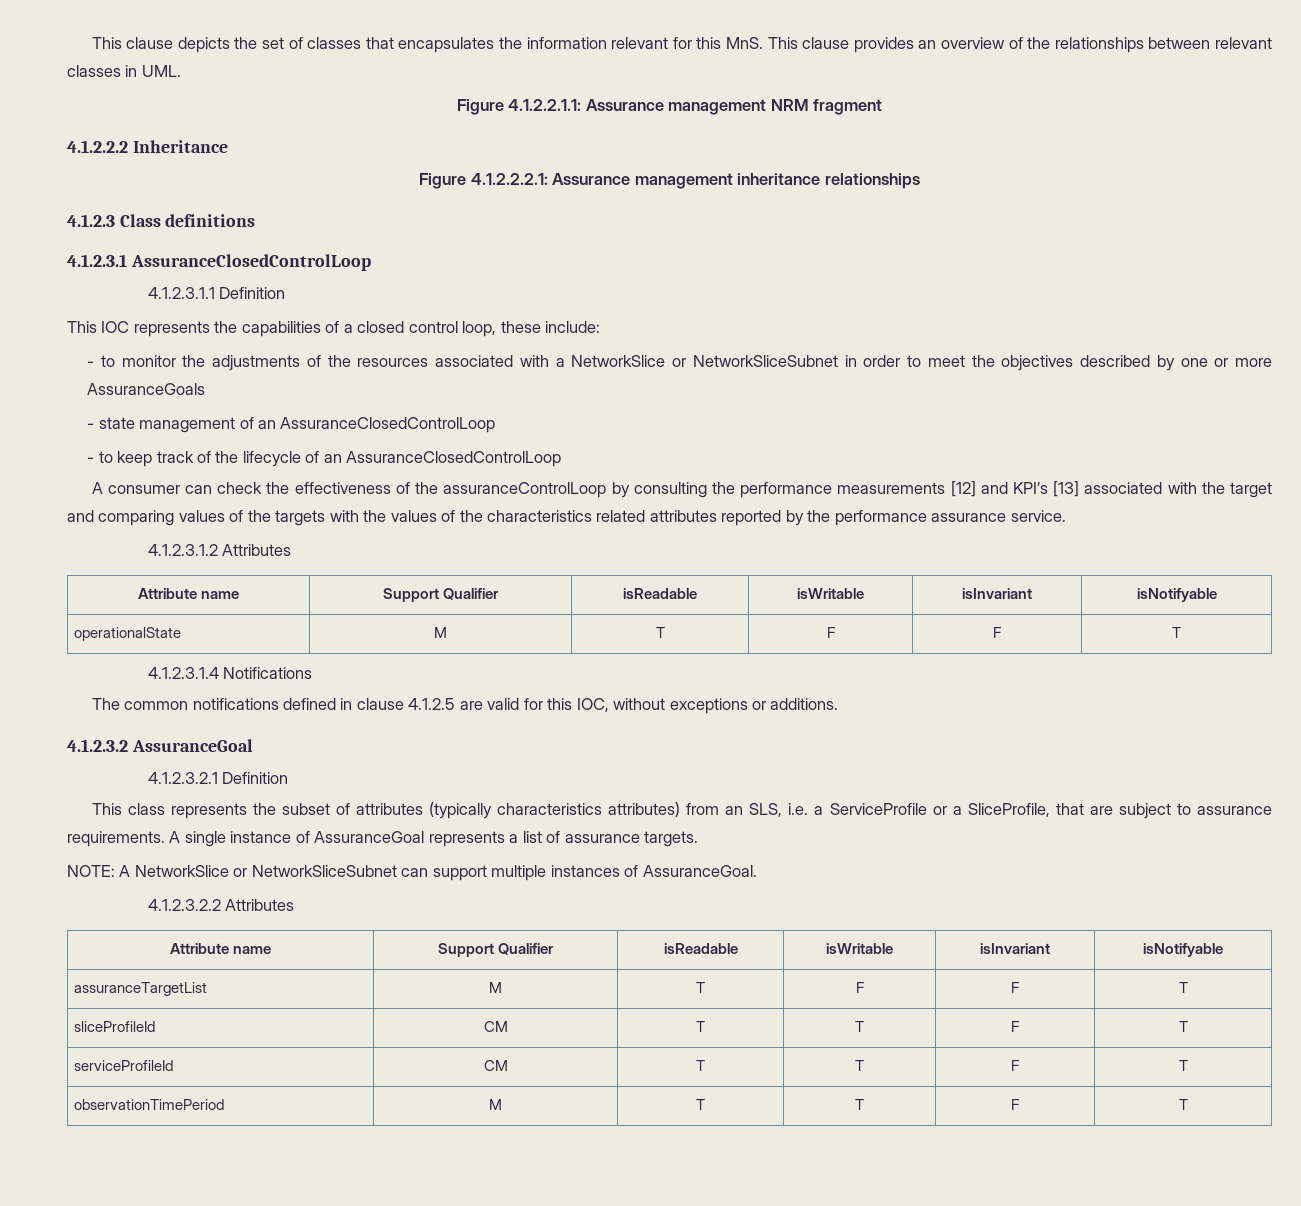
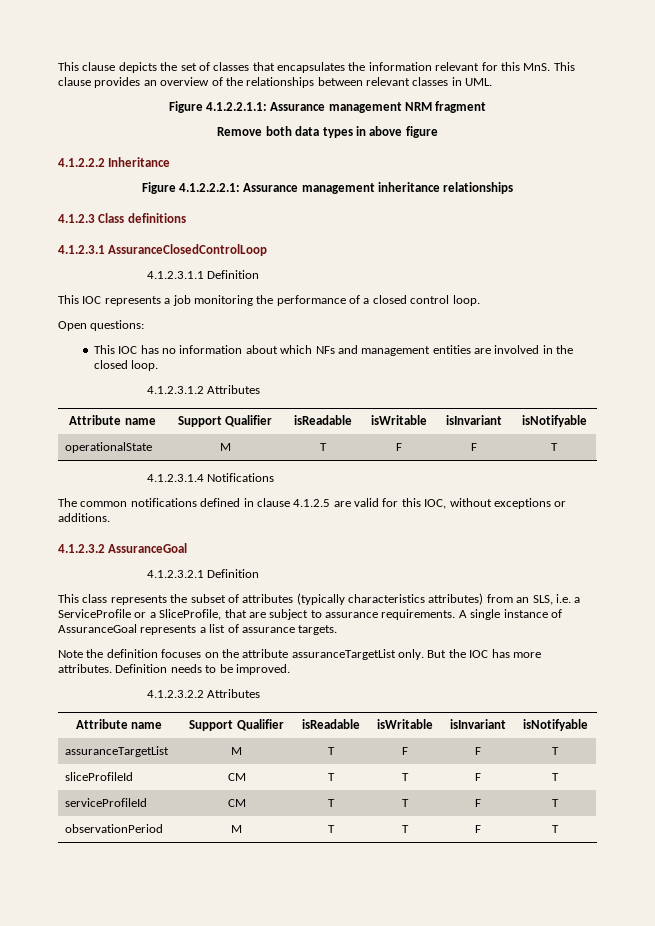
(883, 107) none -> [217,126,438,138] // Remove both data types in above figure
[214,321,601,337] [87,355,1272,371] [87,383,206,395] [87,417,496,433] [87,451,562,467] [91,481,1272,498] [67,510,1066,526] the capabilities of a closed control loop, these include: // - to monitor the adjustments of the resources associated with a NetworkSlice or NetworkSliceSubnet in order to meet the objectives described by one or more AssuranceGoals // - state management of an AssuranceClosedControlLoop // - to keep track of the lifecycle of an AssuranceClosedControlLoop // A consumer can check the effectiveness of the assuranceControlLoop by consulting the performance measurements [12] and KPI’s [13] associated with the target and comparing values of the targets with the values of the characteristics related attributes reported by the performance assurance service. -> [164,295,480,306] [58,320,145,331] [93,345,574,356] [93,360,159,371] a job monitoring the performance of a closed control loop. // Open questions: // This IOC has no information about which NFs and management entities are involved in the closed loop.
[67,865,757,881] NOTE: A NetworkSlice or NetworkSliceSubnet can support multiple instances of AssuranceGoal. -> [58,649,541,660] [58,664,290,675] Note the definition focuses on the attribute assuranceTargetList only. But the IOC has more attributes. Definition needs to be improved.
[74,1099,225,1110] observationTimePeriod -> [64,824,163,833] observationPeriod

